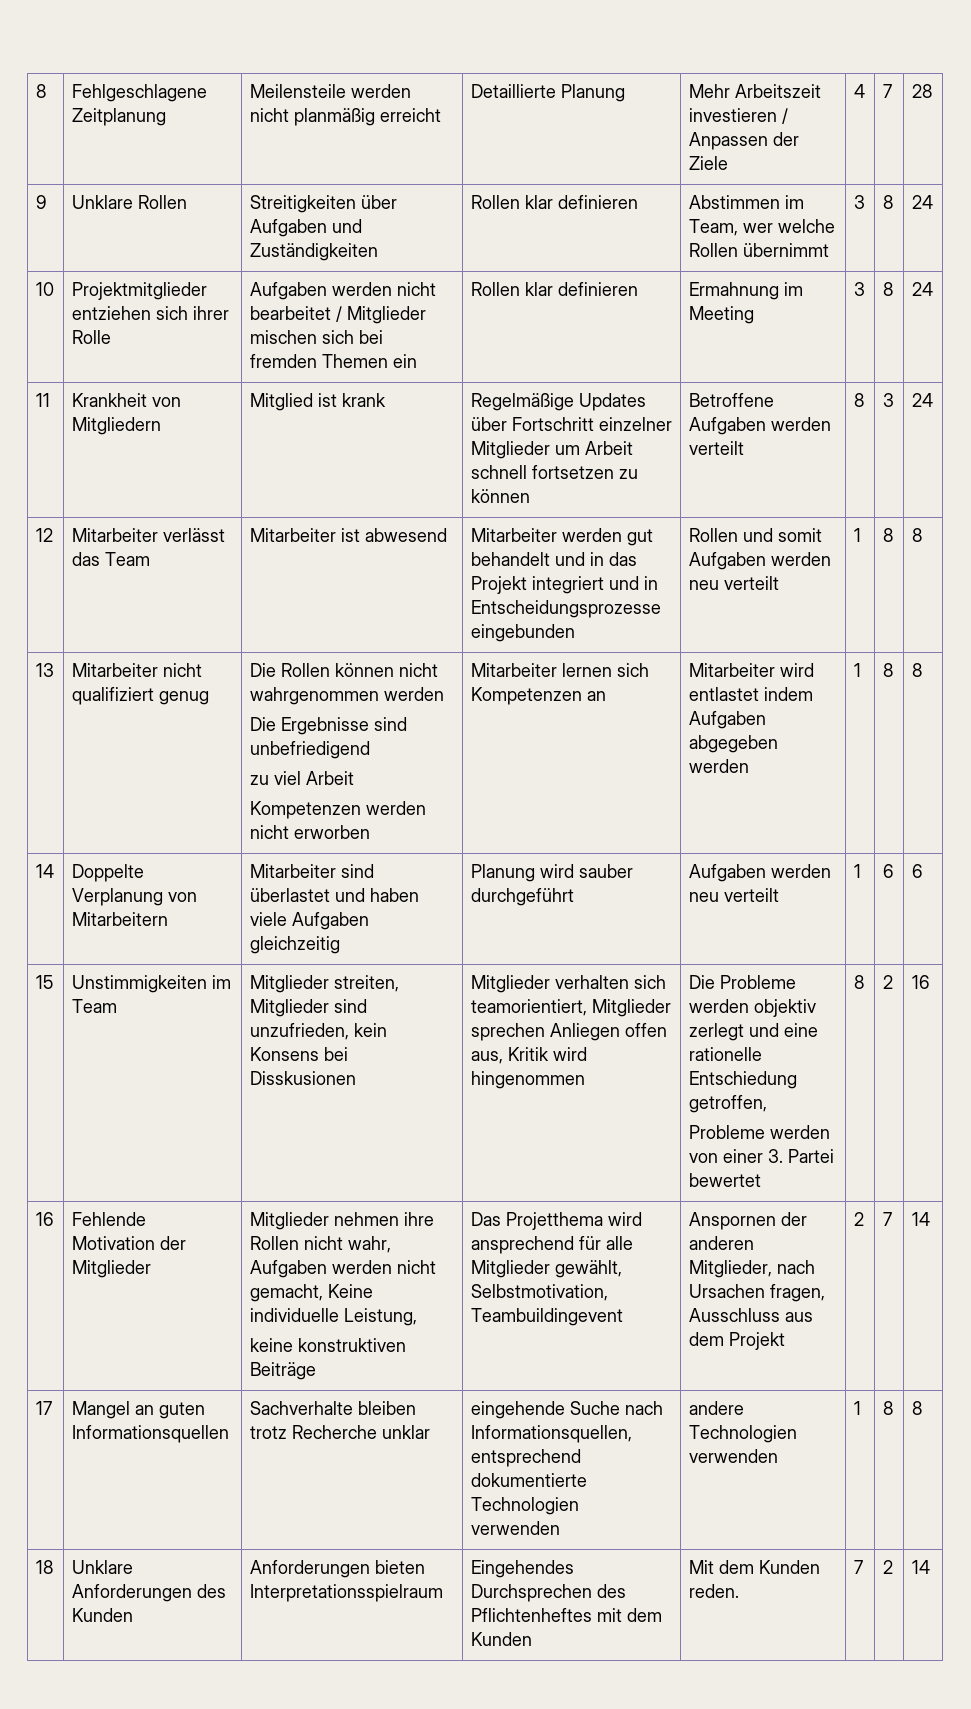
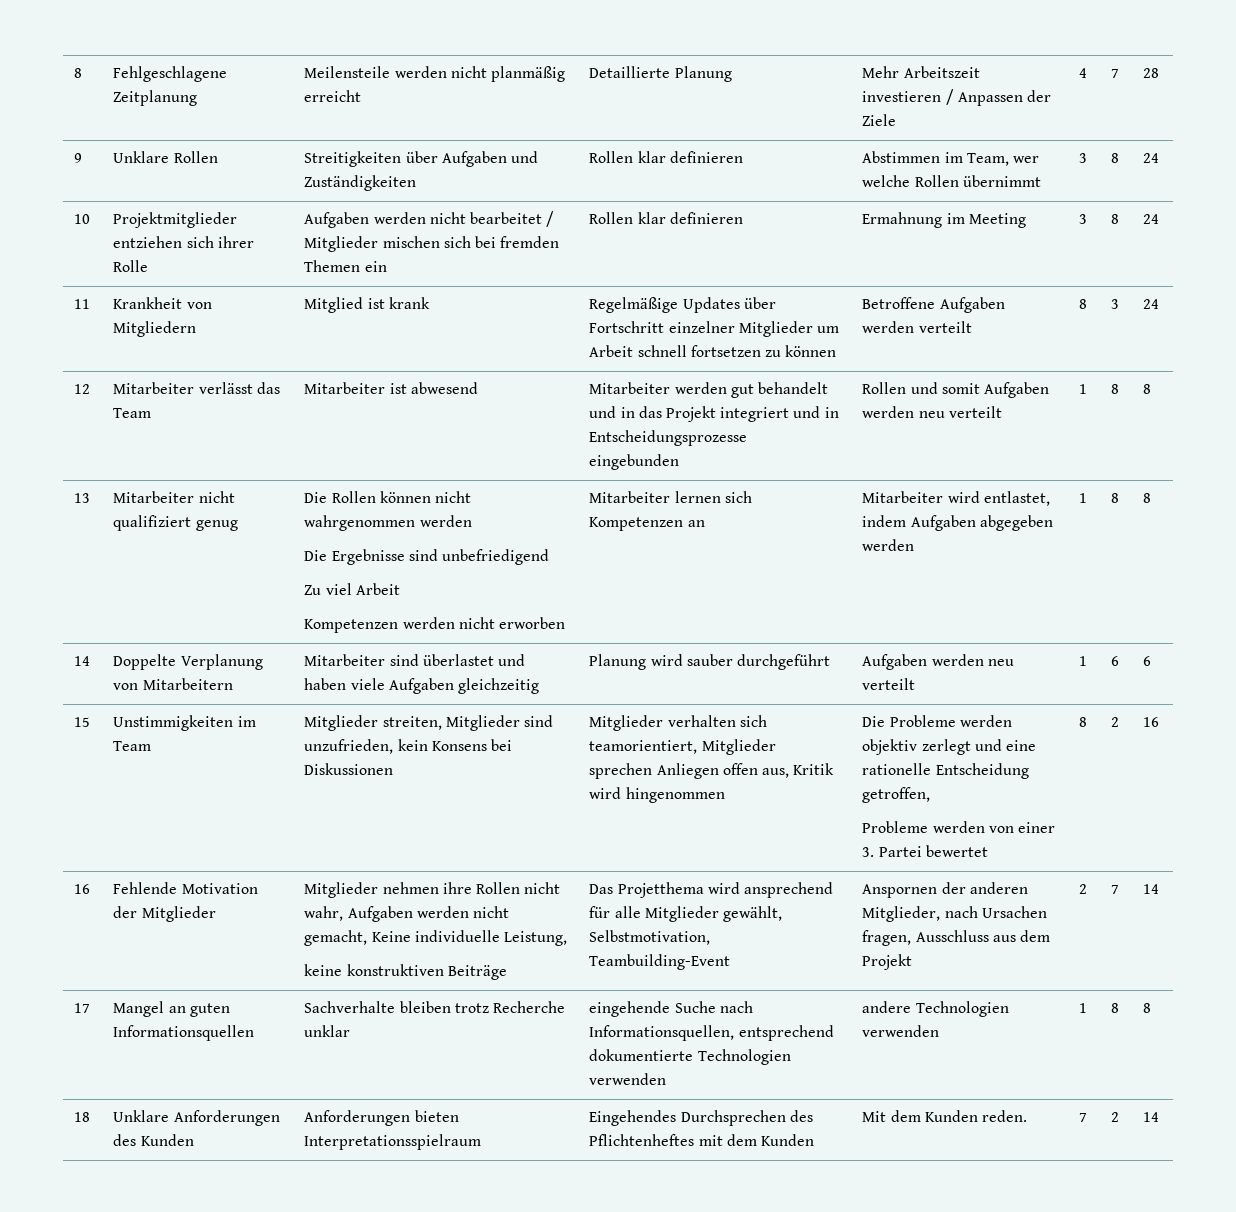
[249,775,269,785] zu -> [304,585,322,595] Zu
[688,687,759,701] entlastet -> [983,491,1050,506] entlastet,
[249,1071,356,1085] Disskusionen -> [304,763,394,775] Diskussionen
[688,1071,797,1089] Entschiedung -> [935,763,1029,779] Entscheidung
[470,1308,623,1326] Teambuildingevent -> [589,954,731,970] Teambuilding-Event

